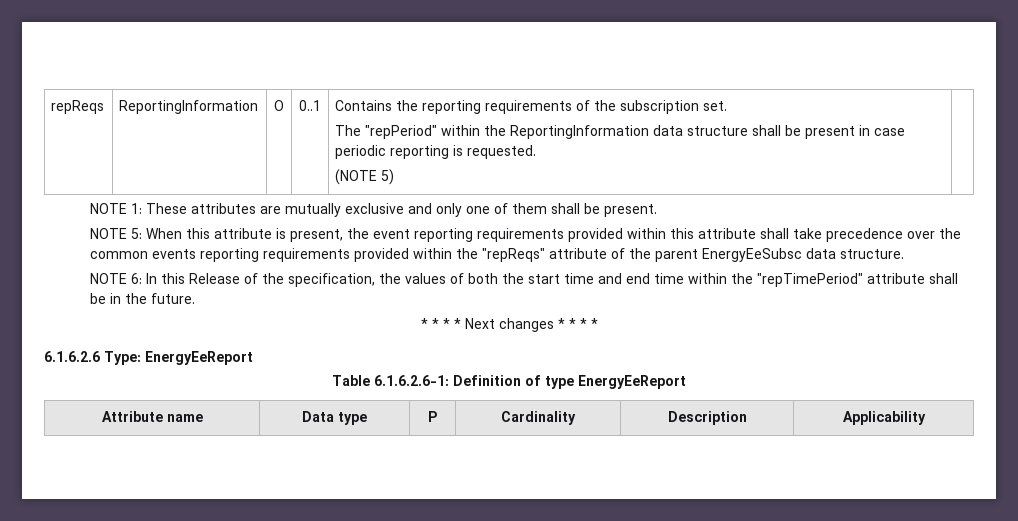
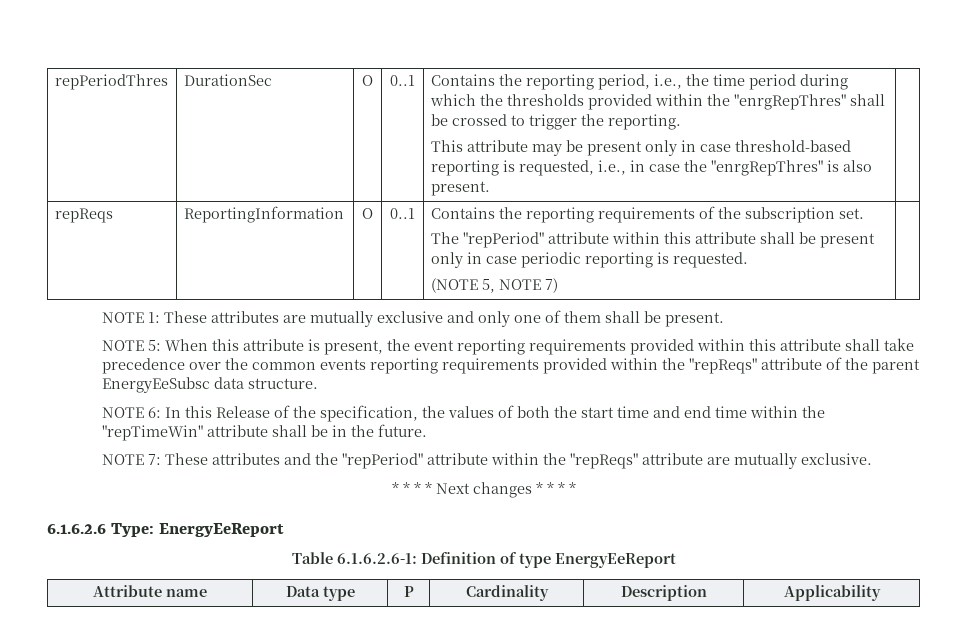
(51, 107) none -> [54,74,168,90] [183,74,272,86] [362,75,373,86] [390,75,415,86] [430,74,848,90] [429,94,885,110] [430,114,681,130] [430,140,851,156] [430,160,872,176] [430,181,490,196] repPeriodThres | DurationSec | O | 0..1 | Contains the reporting period, i.e., the time period during which the thresholds provided within the "enrgRepThres" shall be crossed to trigger the reporting. // This attribute may be present only in case threshold-based reporting is requested, i.e., in case the "enrgRepThres" is also present. | //
[441,125,749,139] within the ReportingInformation data structure -> [547,232,756,244] attribute within this attribute
(856, 132) none -> [430,252,463,268] only
[381,169,395,185] 5) -> [481,278,558,293] 5, NOTE 7)
[757,273,864,287] "repTimePeriod" -> [102,425,204,441] "repTimeWin"
(196, 298) none -> [102,453,873,469] // NOTE 7: These attributes and the "repPeriod" attribute within the "repReqs" attribute are mutually exclusive.

